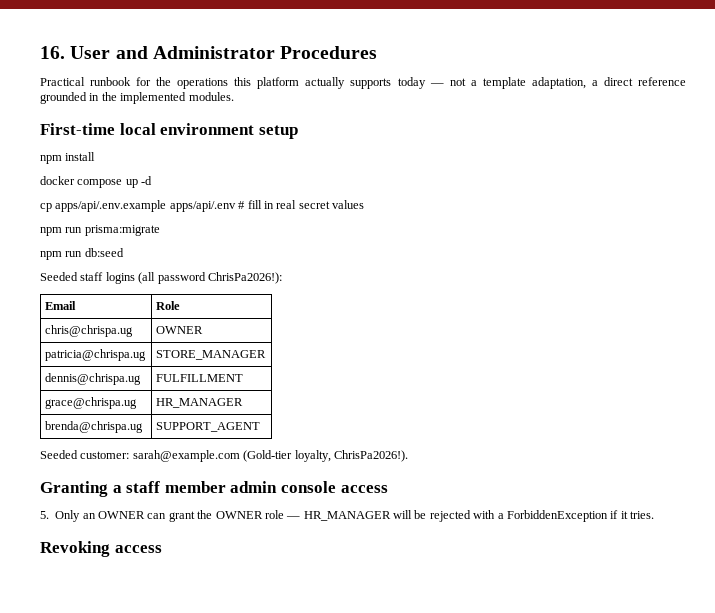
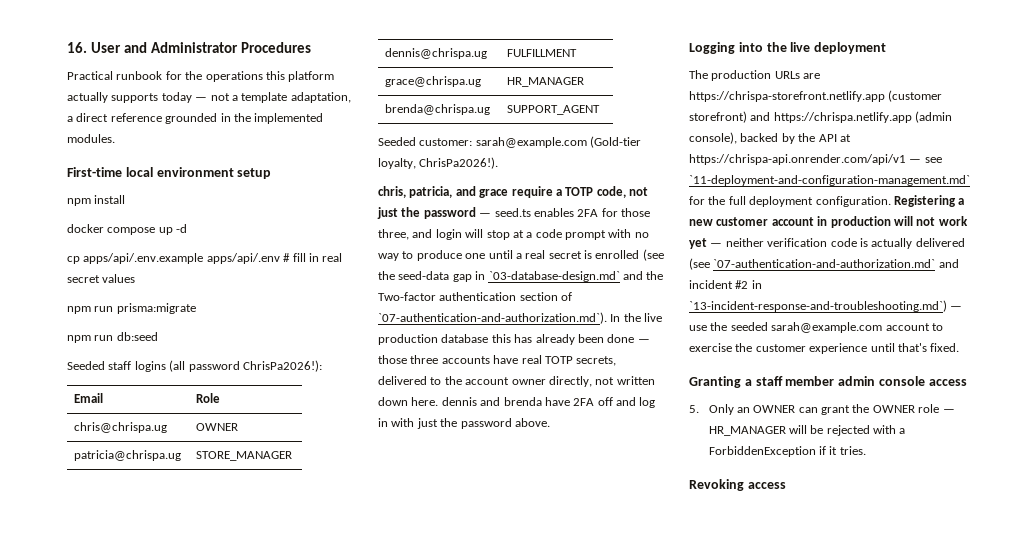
(408, 456) none -> [378,186,648,198] [377,207,650,219] [378,229,649,240] [378,249,664,261] [378,271,664,282] [378,292,573,301] [378,312,663,324] [378,334,650,345] [378,355,617,366] [378,376,655,387] [378,397,656,408] [378,418,550,429] [689,42,887,54] [689,70,821,81] [689,90,943,102] [689,111,953,123] [689,132,851,144] [689,154,942,165] [689,175,970,186] [689,195,965,207] [689,216,968,228] [689,238,965,249] [689,258,959,270] [689,280,762,289] [689,300,963,312] [689,322,943,333] [689,343,960,354] // chris, patricia, and grace require a TOTP code, not just the password — seed.ts enables 2FA for those three, and login will stop at a code prompt with no way to produce one until a real secret is enrolled (see the seed-data gap in `03-database-design.md` and the Two-factor authentication section of `07-authentication-and-authorization.md`). In the live production database this has already been done — those three accounts have real TOTP secrets, delivered to the account owner directly, not written down here. dennis and brenda have 2FA off and log in with just the password above. // Logging into the live deployment // The production URLs are https://chrispa-storefront.netlify.app (customer storefront) and https://chrispa.netlify.app (admin console), backed by the API at https://chrispa-api.onrender.com/api/v1 — see `11-deployment-and-configuration-management.md` for the full deployment configuration. Registering a new customer account in production will not work yet — neither verification code is actually delivered (see `07-authentication-and-authorization.md` and incident #2 in `13-incident-response-and-troubleshooting.md`) — use the seeded sarah@example.com account to exercise the customer experience until that's fixed.

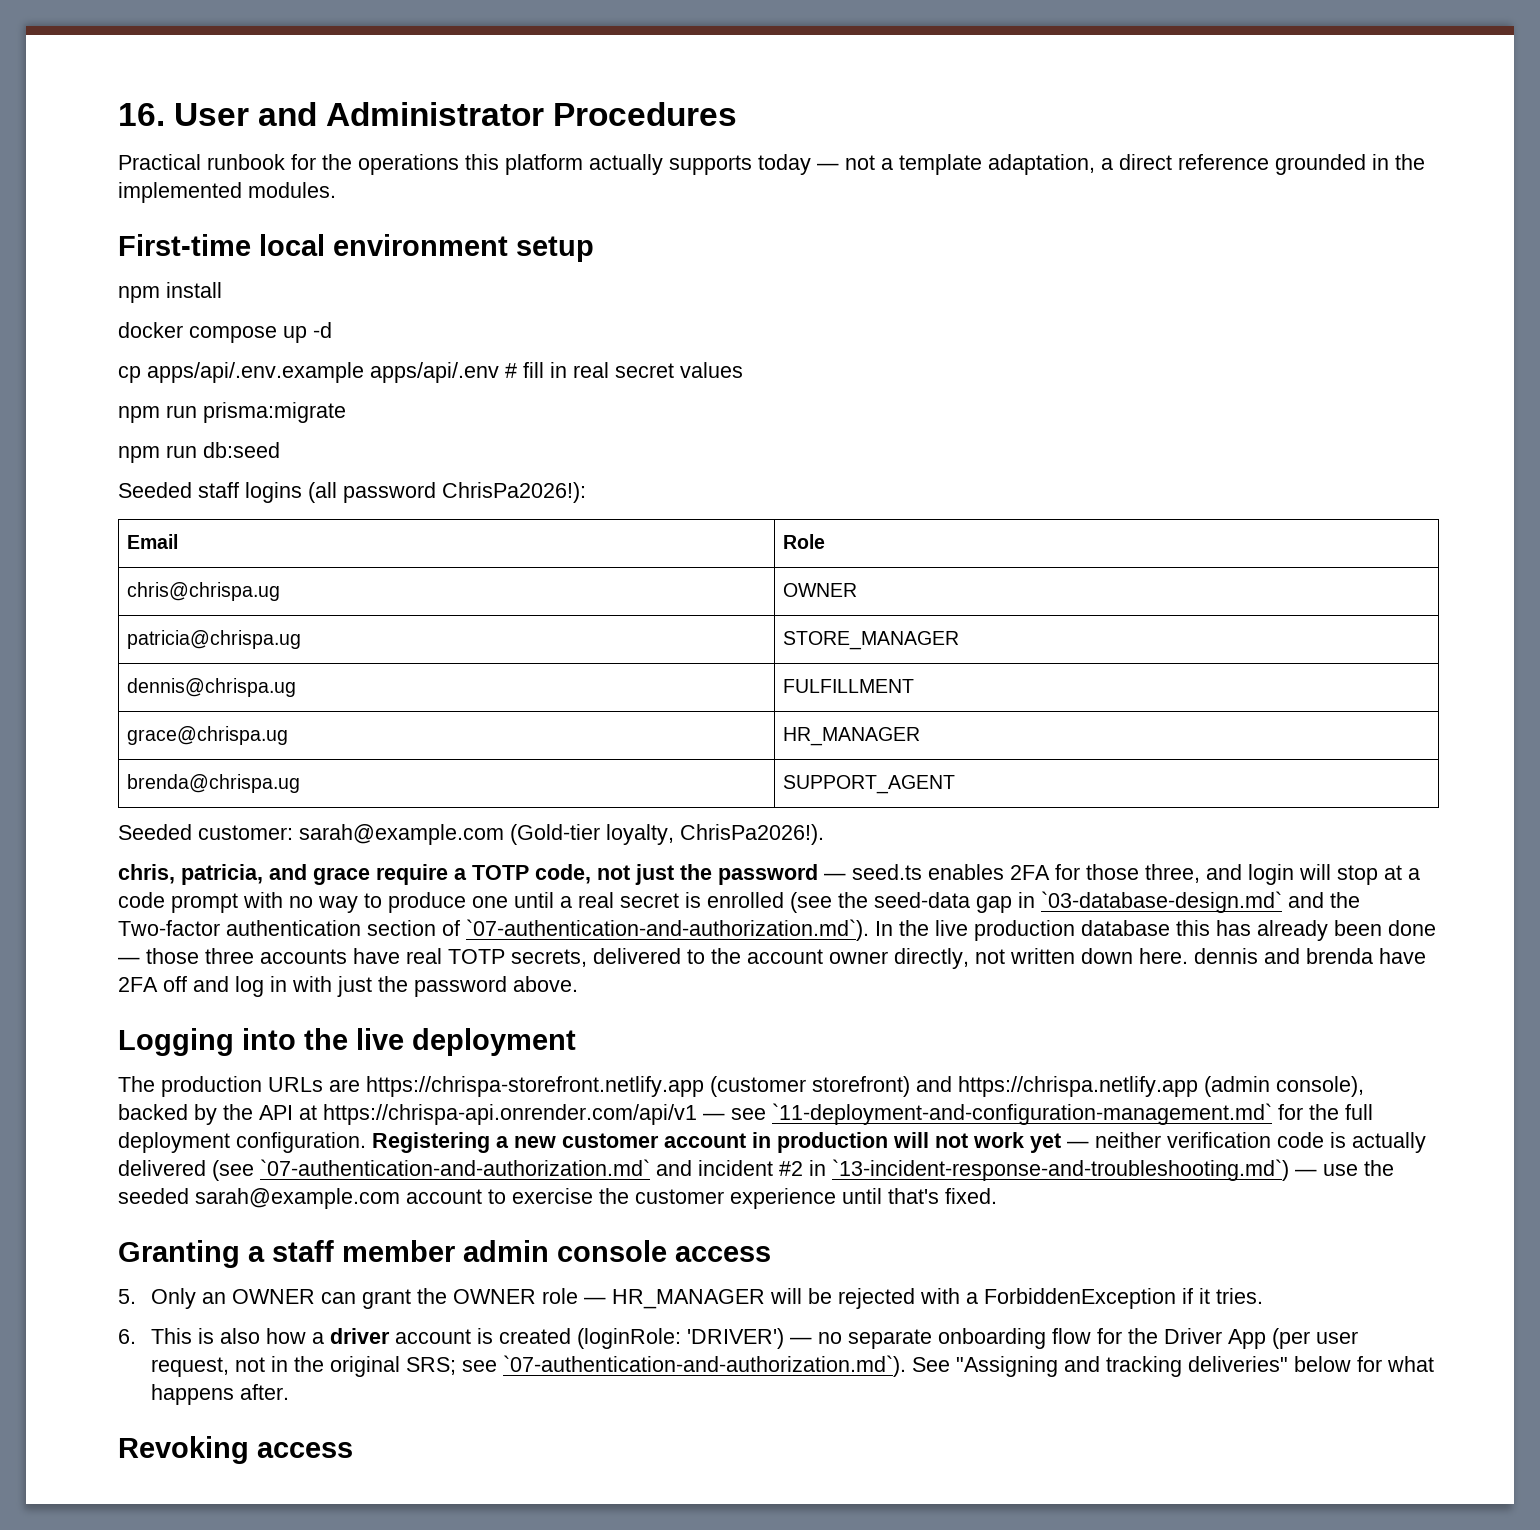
(866, 450) none -> [118,1328,1358,1349] [150,1355,1434,1377] [150,1384,289,1405] // 6. This is also how a driver account is created (loginRole: 'DRIVER') — no separate onboarding flow for the Driver App (per user request, not in the original SRS; see `07-authentication-and-authorization.md`). See "Assigning and tracking deliveries" below for what happens after.

